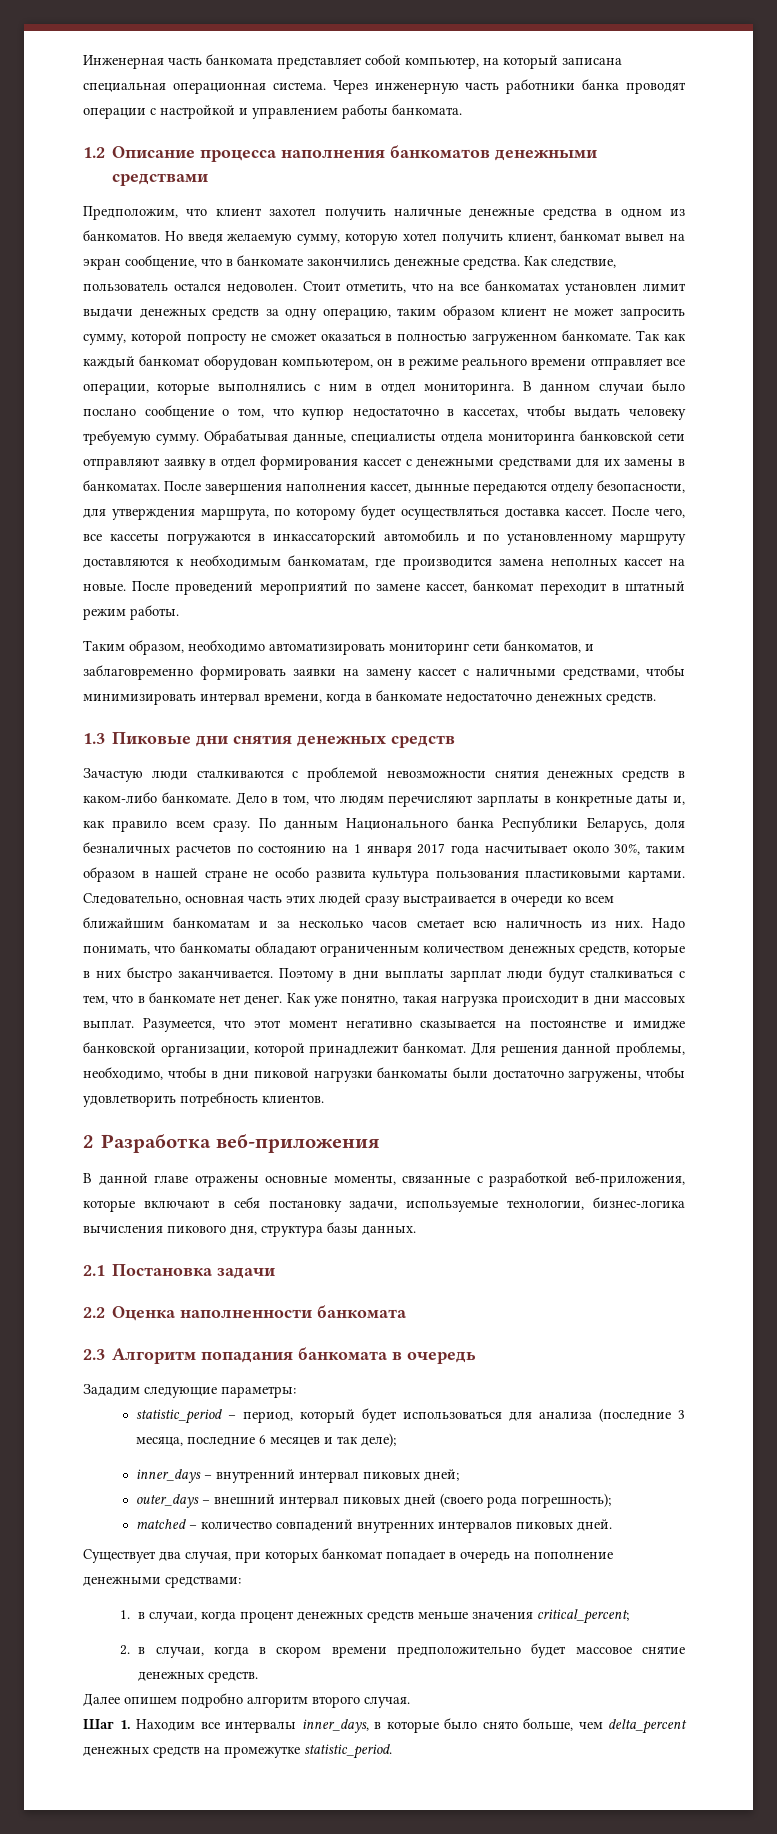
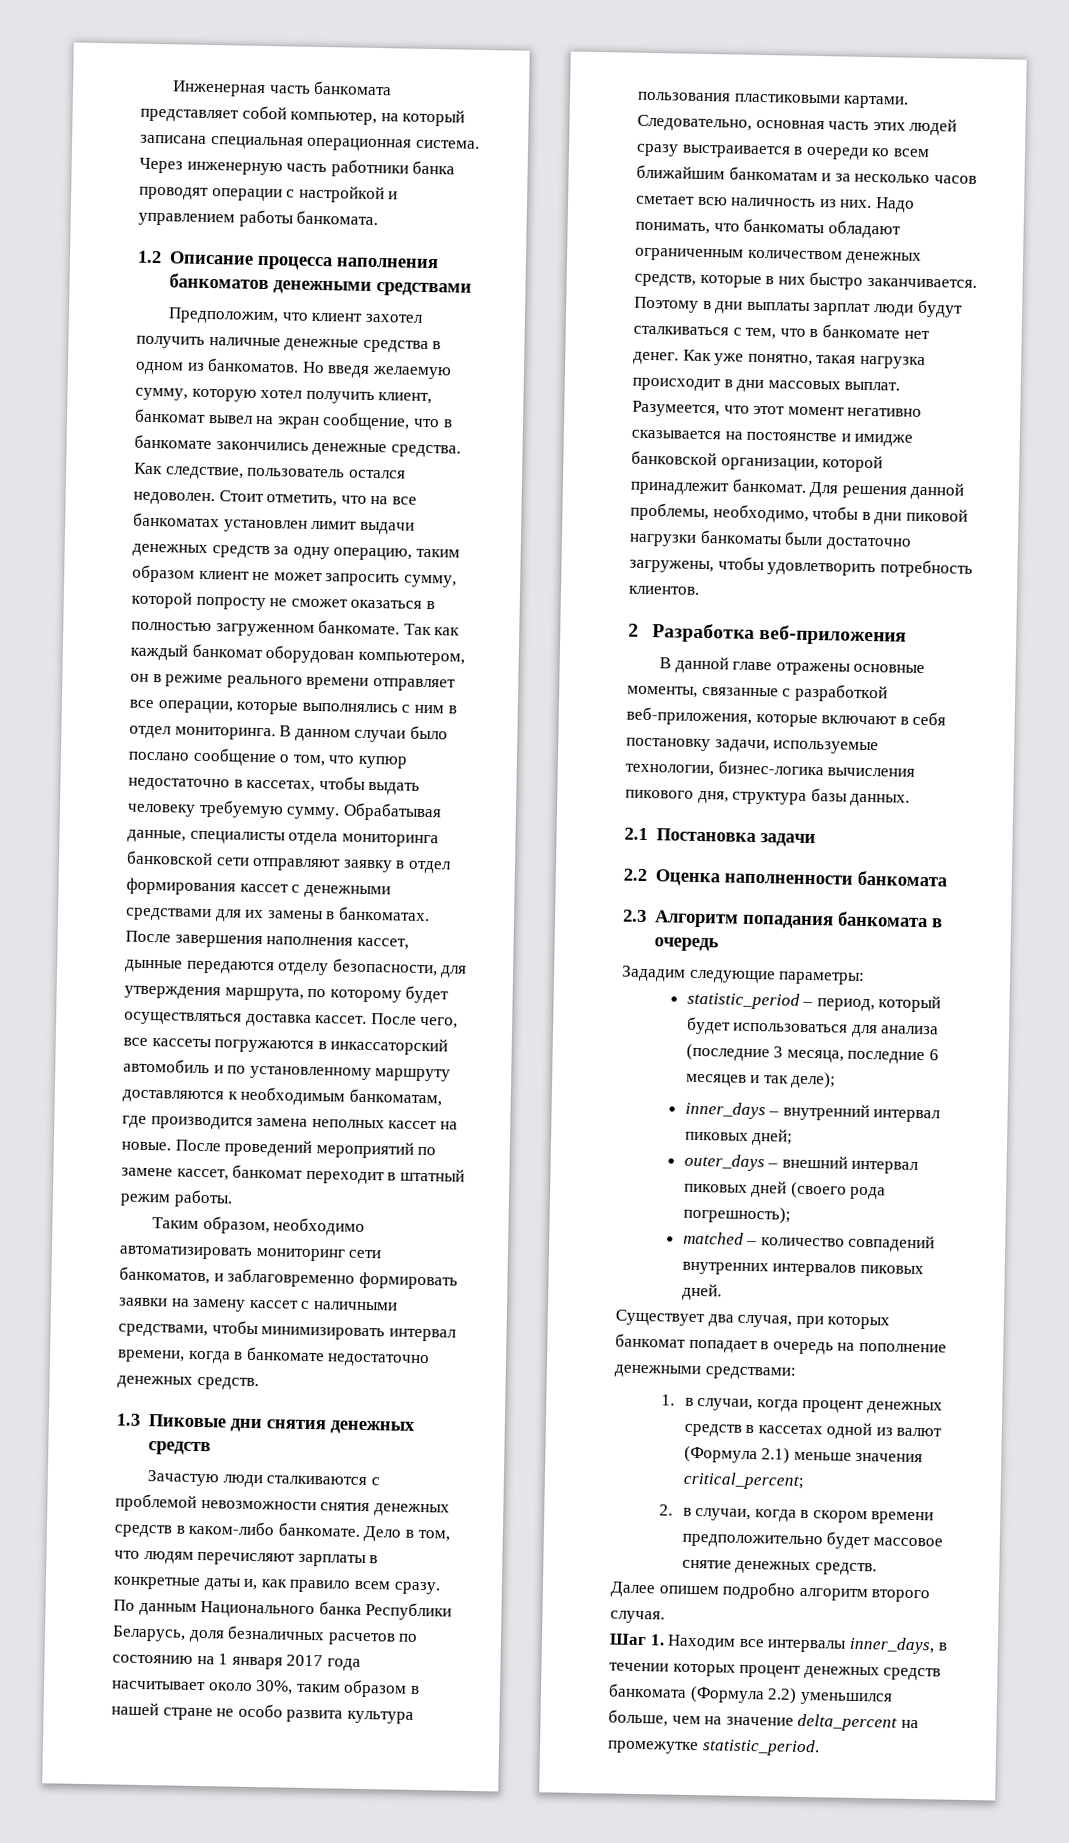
(415, 1617) none -> [745,1422,943,1440] [683,1445,791,1464] в кассетах одной из валют (Формула 2.1)
[386,1718,687,1734] [83,1746,200,1758] которые было снято больше, чем delta_percent денежных средств -> [609,1662,942,1681] [608,1683,893,1706] [608,1709,899,1732] течении которых процент денежных средств банкомата (Формула 2.2) уменьшился больше, чем на значение delta_percent

